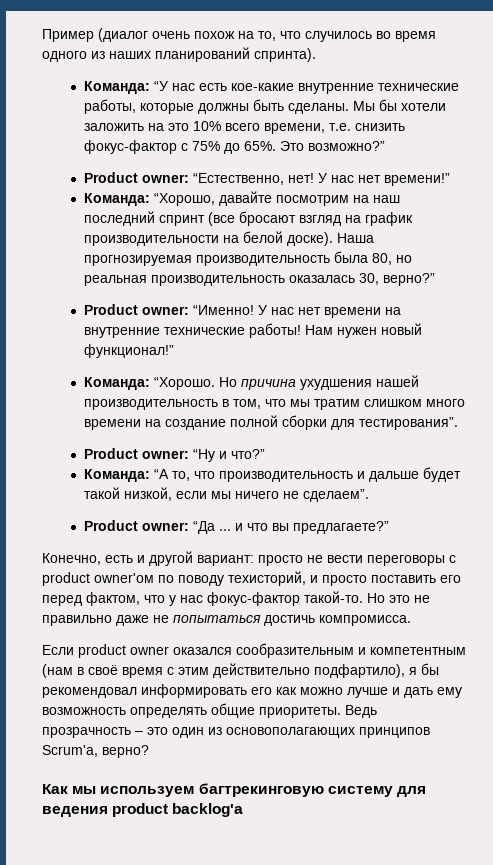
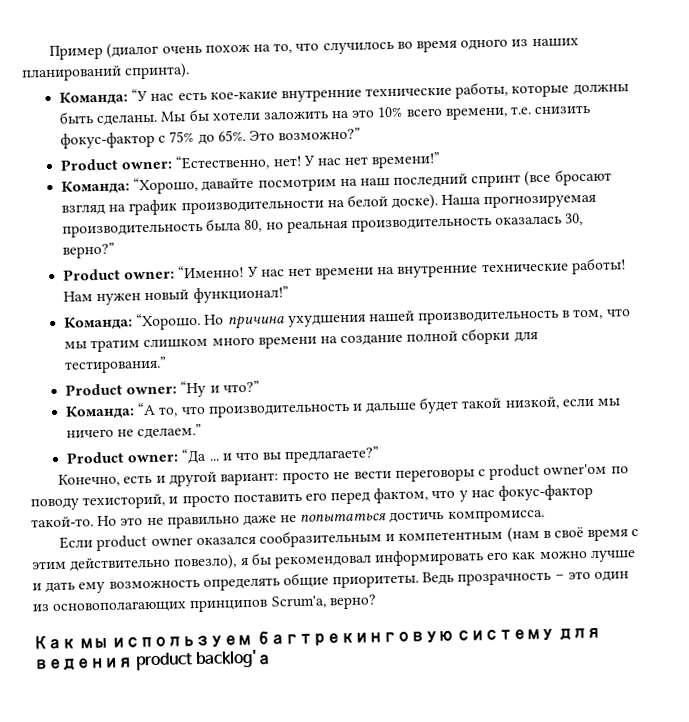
[358,417,458,430] тестирования”. -> [64,356,168,374] тестирования.”
[302,489,369,502] сделаем”. -> [137,423,203,440] сделаем.”
[314,664,405,678] подфартило), -> [173,554,238,571] повезло),

